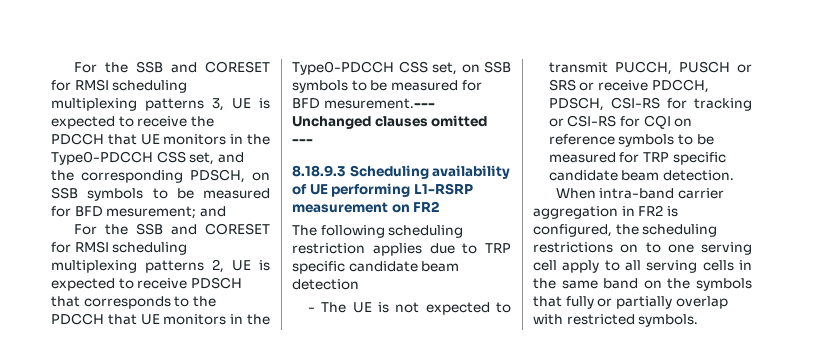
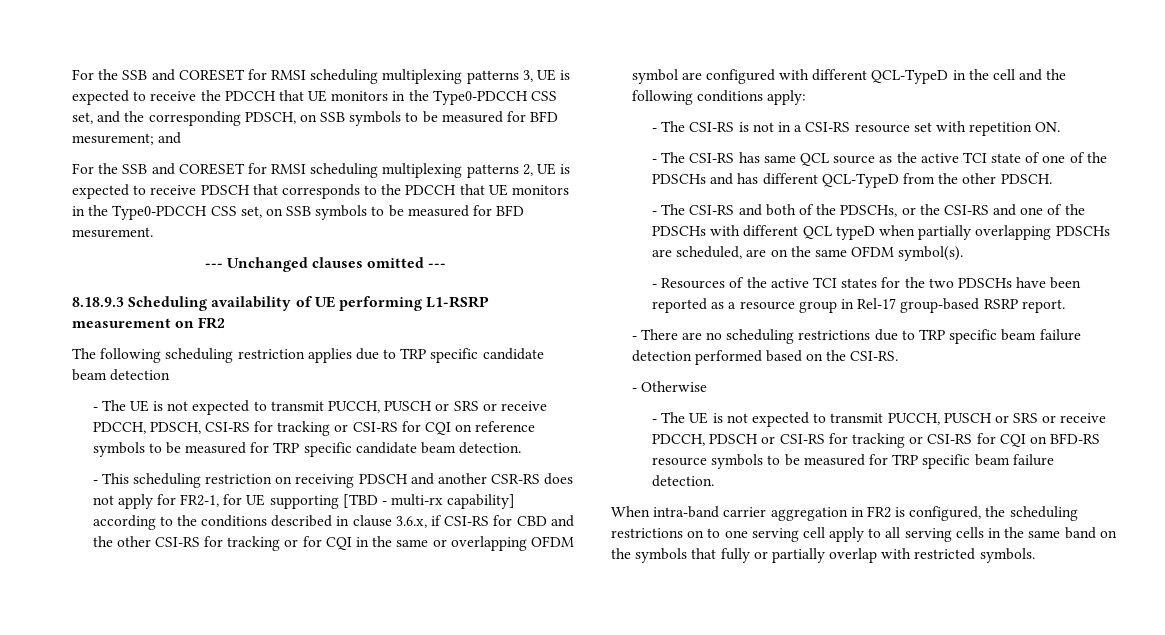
[323,98,435,109] mesurement.--- -> [72,227,153,238] [204,263,223,268] mesurement. // ---
(735, 175) none -> [92,473,574,488] [92,494,516,509] [92,515,574,530] [92,536,574,551] [631,69,1067,84] [631,90,806,105] [652,121,1061,136] [652,152,1107,166] [652,173,1052,188] [652,204,1085,217] [652,225,1110,240] [652,246,964,261] [652,277,1082,289] [652,298,1065,313] [631,329,1081,344] [631,350,899,365] [631,381,707,392] [652,412,1107,427] [652,433,1101,448] [652,454,1054,469] [652,475,715,487] // - This scheduling restriction on receiving PDSCH and another CSR-RS does not apply for FR2-1, for UE supporting [TBD - multi-rx capability] according to the conditions described in clause 3.6.x, if CSI-RS for CBD and the other CSI-RS for tracking or for CQI in the same or overlapping OFDM symbol are configured with different QCL-TypeD in the cell and the following conditions apply: // - The CSI-RS is not in a CSI-RS resource set with repetition ON. // - The CSI-RS has same QCL source as the active TCI state of one of the PDSCHs and has different QCL-TypeD from the other PDSCH. // - The CSI-RS and both of the PDSCHs, or the CSI-RS and one of the PDSCHs with different QCL typeD when partially overlapping PDSCHs are scheduled, are on the same OFDM symbol(s). // - Resources of the active TCI states for the two PDSCHs have been reported as a resource group in Rel-17 group-based RSRP report. // - There are no scheduling restrictions due to TRP specific beam failure detection performed based on the CSI-RS. // - Otherwise // - The UE is not expected to transmit PUCCH, PUSCH or SRS or receive PDCCH, PDSCH or CSI-RS for tracking or CSI-RS for CQI on BFD-RS resource symbols to be measured for TRP specific beam failure detection.

